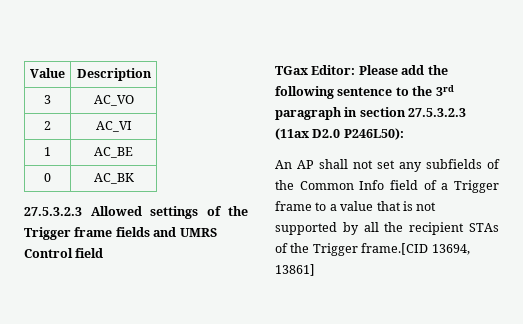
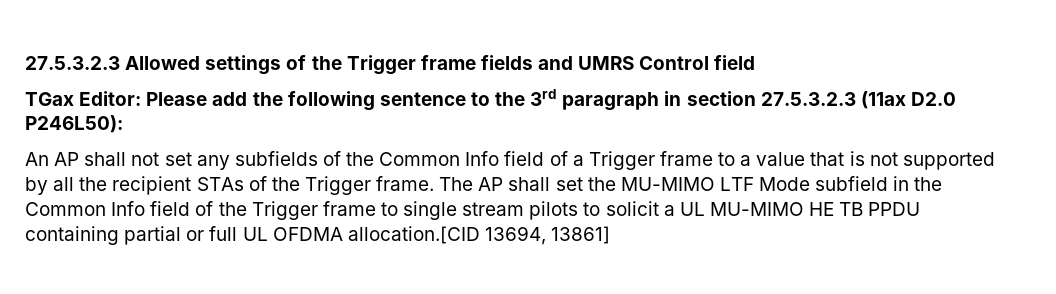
[30,68,65,78] [76,68,152,81] [44,95,51,104] [93,95,134,106] [44,121,51,130] [95,121,132,132] [44,147,51,156] [94,147,133,158] [44,173,51,182] [93,173,134,184] Value | Description // 3 | AC_VO // 2 | AC_VI // 1 | AC_BE // 0 | AC_BK // -> (25, 63) none
[361,243,429,255] frame.[CID -> [376,176,943,191] [25,201,921,220] [25,226,480,245] frame. The AP shall set the MU-MIMO LTF Mode subfield in the Common Info field of the Trigger frame to single stream pilots to solicit a UL MU-MIMO HE TB PPDU containing partial or full UL OFDMA allocation.[CID

